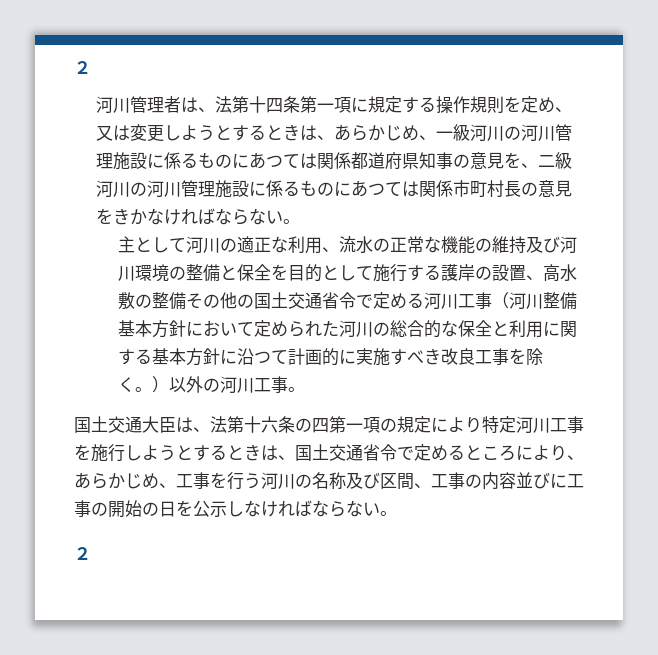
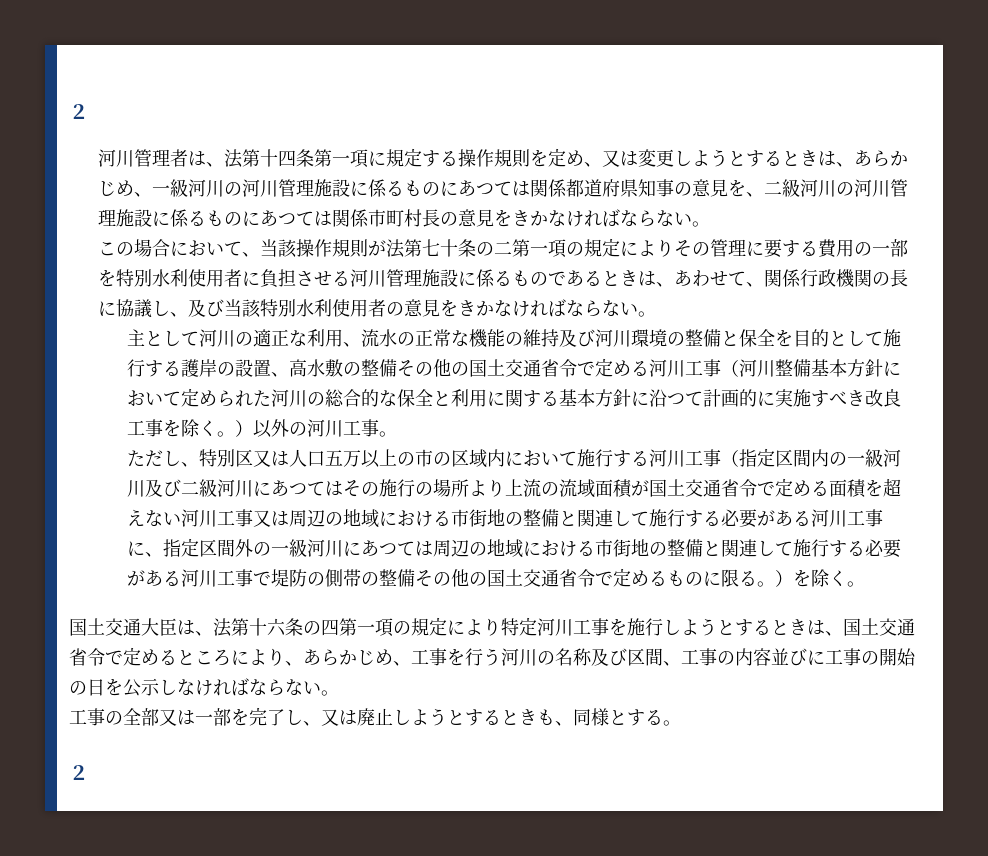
(301, 221) none -> [98,238,909,258] [98,269,909,288] [98,299,657,318] // この場合において、当該操作規則が法第七十条の二第一項の規定によりその管理に要する費用の一部を特別水利使用者に負担させる河川管理施設に係るものであるときは、あわせて、関係行政機関の長に協議し、及び当該特別水利使用者の意見をきかなければならない。
(306, 389) none -> [127,448,902,468] [127,478,902,498] [127,509,884,528] [127,538,902,558] [127,568,866,587] // ただし、特別区又は人口五万以上の市の区域内において施行する河川工事（指定区間内の一級河川及び二級河川にあつてはその施行の場所より上流の流域面積が国土交通省令で定める面積を超えない河川工事又は周辺の地域における市街地の整備と関連して施行する必要がある河川工事に、指定区間外の一級河川にあつては周辺の地域における市街地の整備と関連して施行する必要がある河川工事で堤防の側帯の整備その他の国土交通省令で定めるものに限る。）を除く。
(397, 513) none -> [69,707,681,726] // 工事の全部又は一部を完了し、又は廃止しようとするときも、同様とする。

